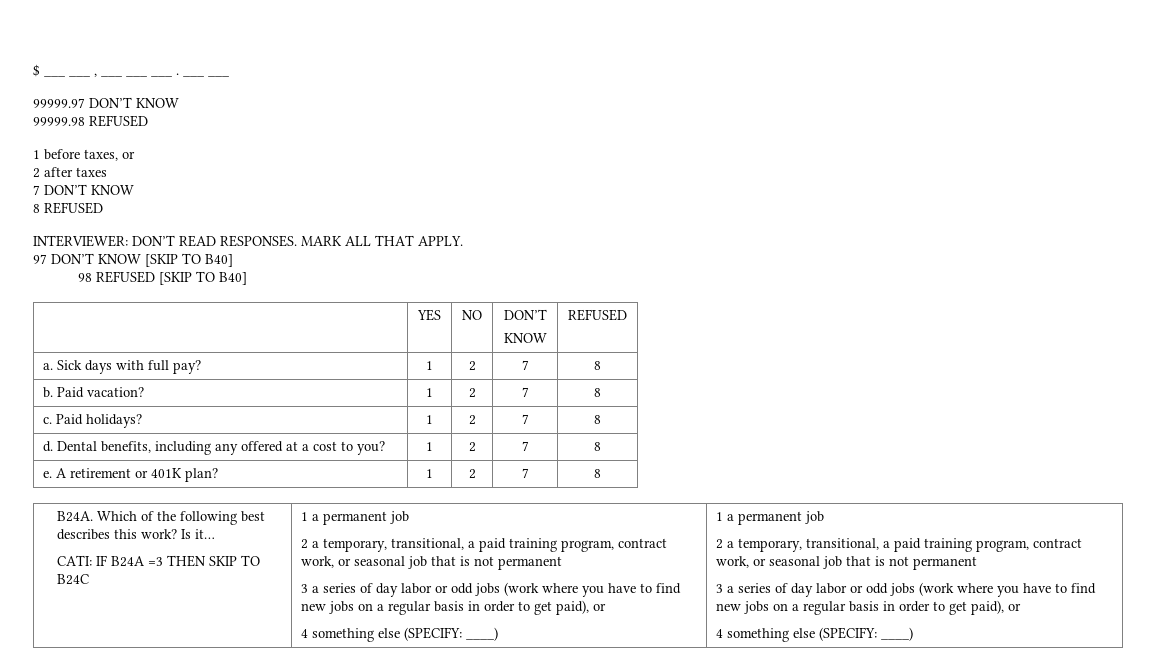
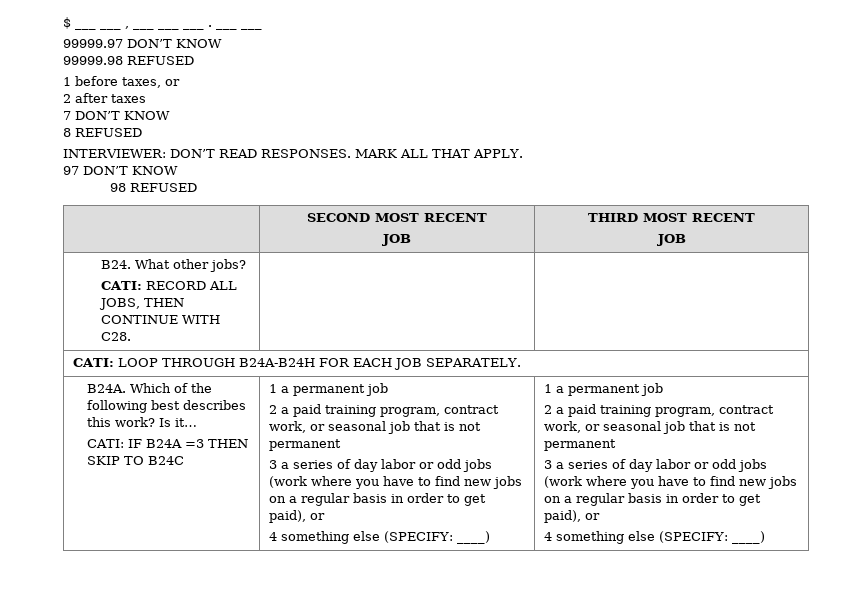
[145,253,233,267] [SKIP TO B40] -> (178, 170) none
[159,271,248,285] [417,309,441,321] [462,310,482,320] [503,309,547,320] [503,333,547,343] [568,309,627,321] [43,360,202,374] [426,361,433,370] [468,361,476,371] [521,360,529,370] [594,361,601,370] [43,387,145,398] [426,388,433,397] [468,388,476,398] [521,387,529,397] [594,388,601,397] [43,414,143,428] [426,415,433,424] [468,415,476,425] [521,414,529,424] [594,415,601,424] [43,441,386,455] [426,442,433,451] [468,442,476,452] [521,441,529,451] [594,442,601,451] [43,468,219,482] [426,469,433,478] [468,469,476,479] [521,468,529,478] [594,469,601,478] [SKIP TO B40] // | YES | NO | DON’T // KNOW | REFUSED // a. Sick days with full pay? | 1 | 2 | 7 | 8 // b. Paid vacation? | 1 | 2 | 7 | 8 // c. Paid holidays? | 1 | 2 | 7 | 8 // d. Dental benefits, including any offered at a cost to you? | 1 | 2 | 7 | 8 // e. A retirement or 401K plan? | 1 | 2 | 7 | 8 -> [307,213,487,222] [382,234,411,246] [588,213,756,222] [656,234,686,246] [100,259,246,272] [100,281,237,290] [98,298,184,310] [100,315,220,324] [100,332,131,341] [72,358,521,370] // | SECOND MOST RECENT // JOB | THIRD MOST RECENT // JOB // B24. What other jobs? // CATI: RECORD ALL JOBS, THEN CONTINUE WITH C28. | | // CATI: LOOP THROUGH B24A-B24H FOR EACH JOB SEPARATELY.
[323,538,476,552] temporary, transitional, a -> (289, 410) none
[738,538,891,552] temporary, transitional, a -> (564, 410) none

